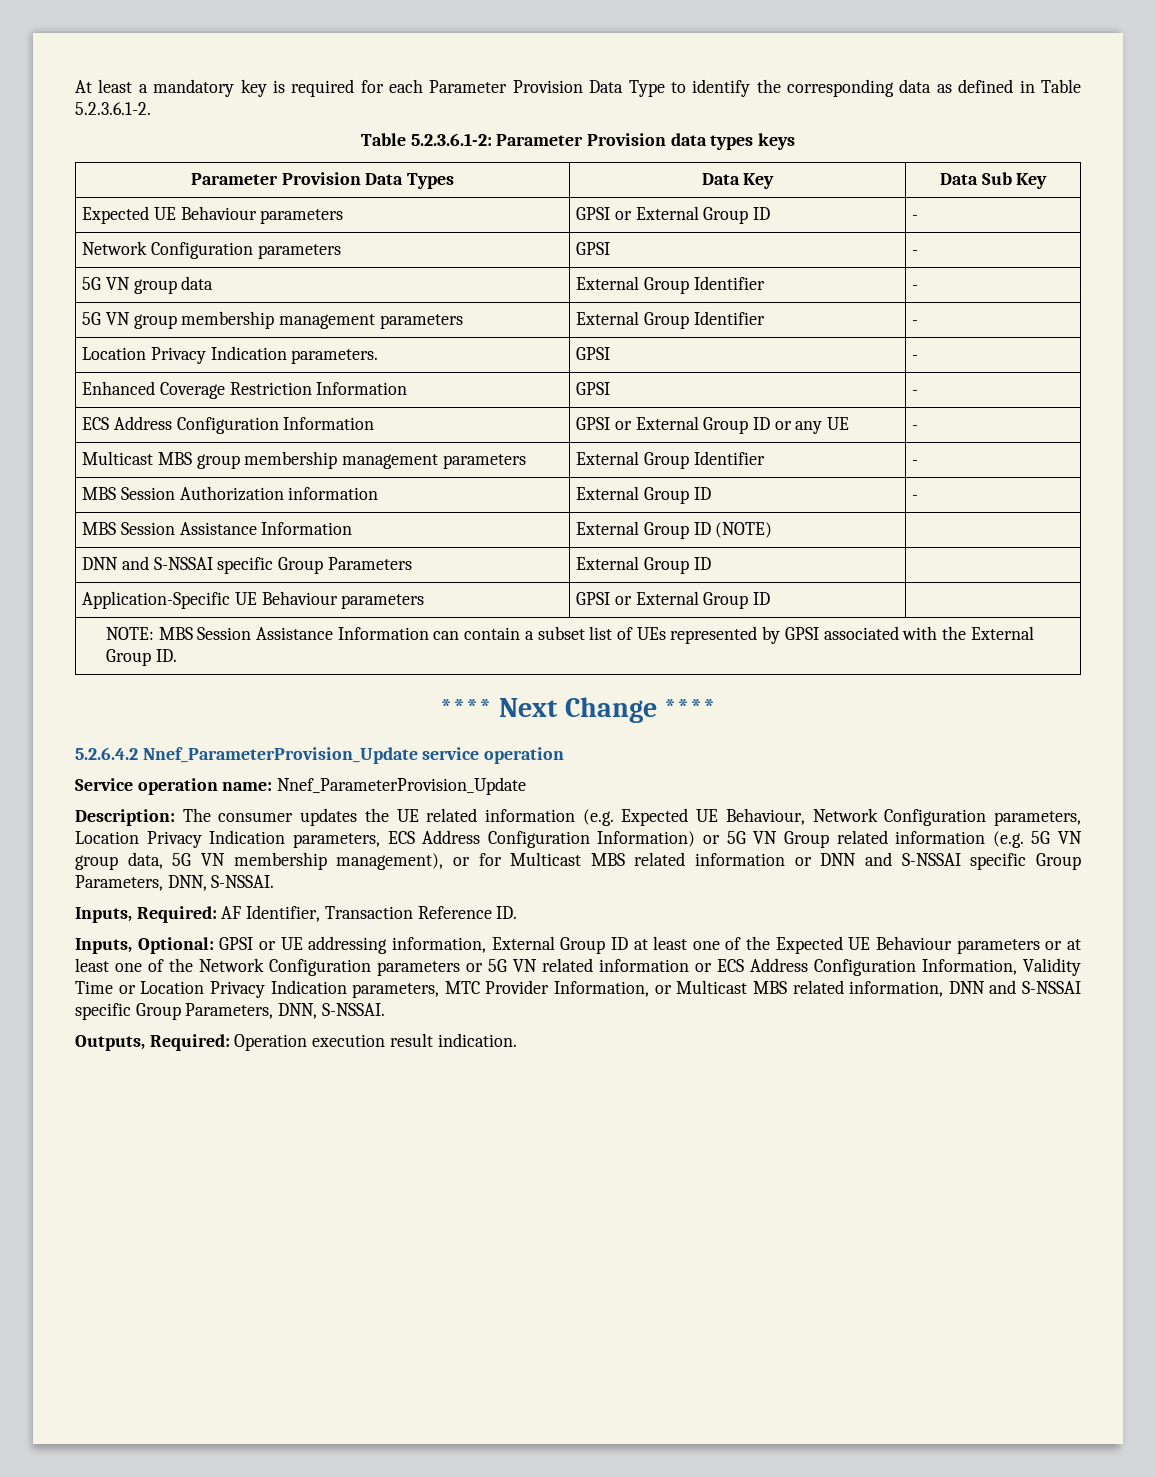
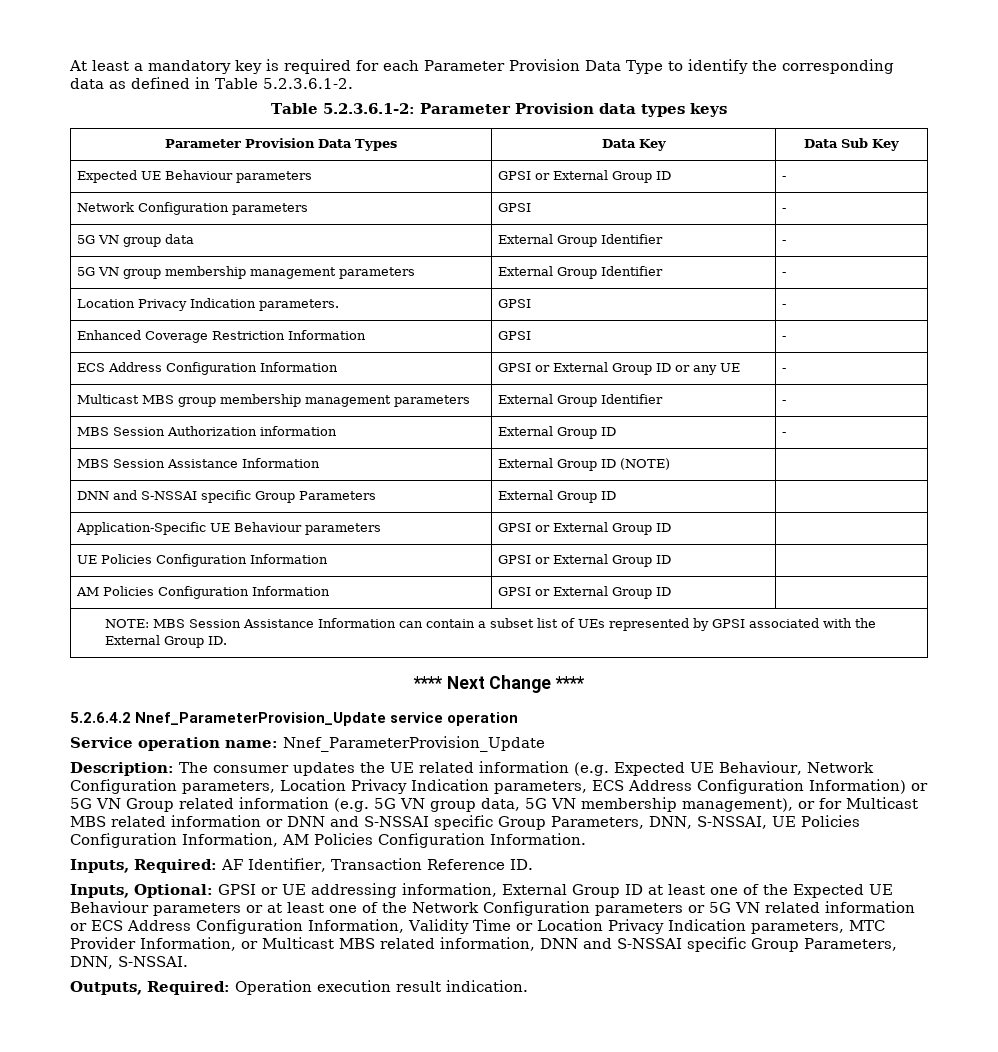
(770, 598) none -> [77,554,329,567] [498,554,672,567] [76,586,331,599] [498,586,672,599] // UE Policies Configuration Information | GPSI or External Group ID | // AM Policies Configuration Information | GPSI or External Group ID |
[211,875,275,888] S-NSSAI. -> [696,815,860,829] [70,833,586,848] S-NSSAI, UE Policies Configuration Information, AM Policies Configuration Information.

